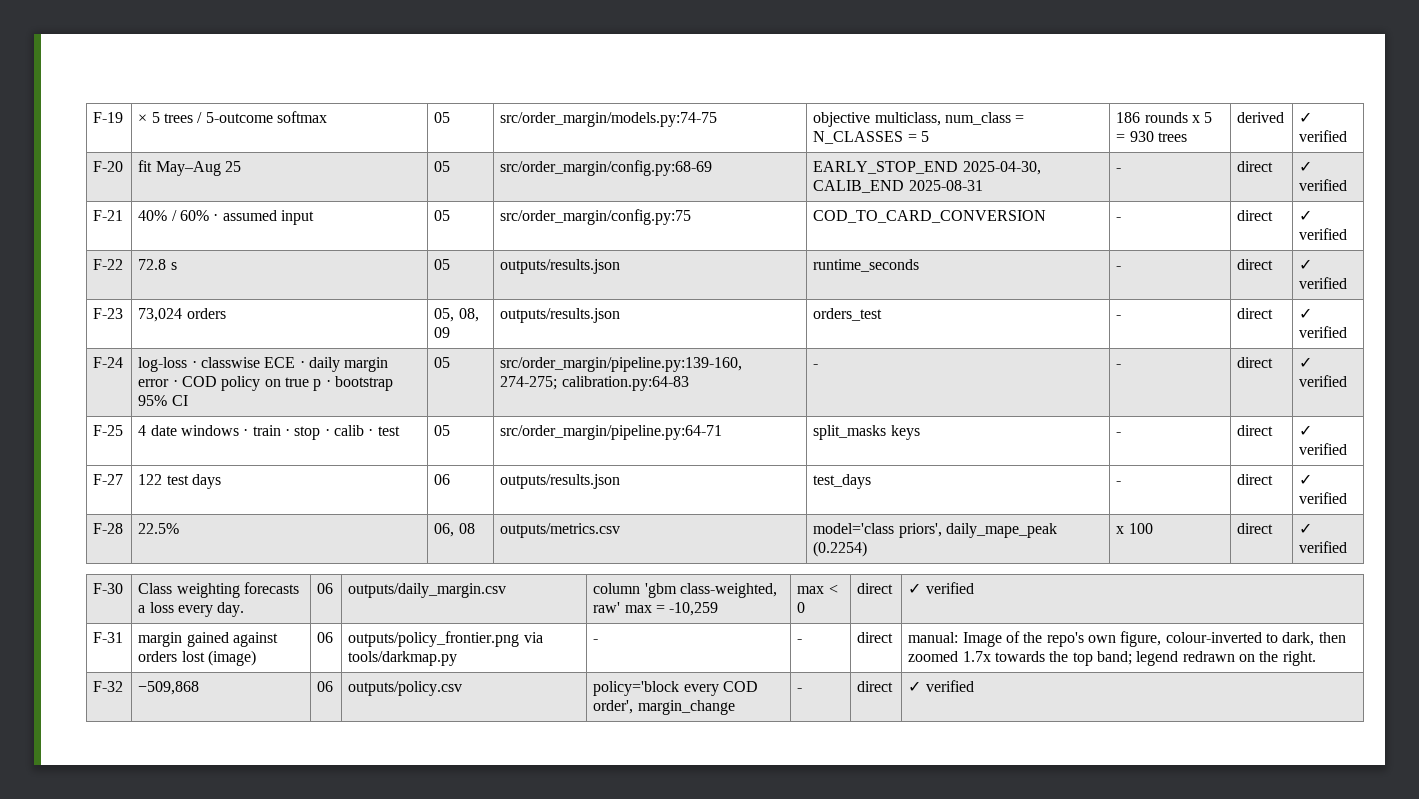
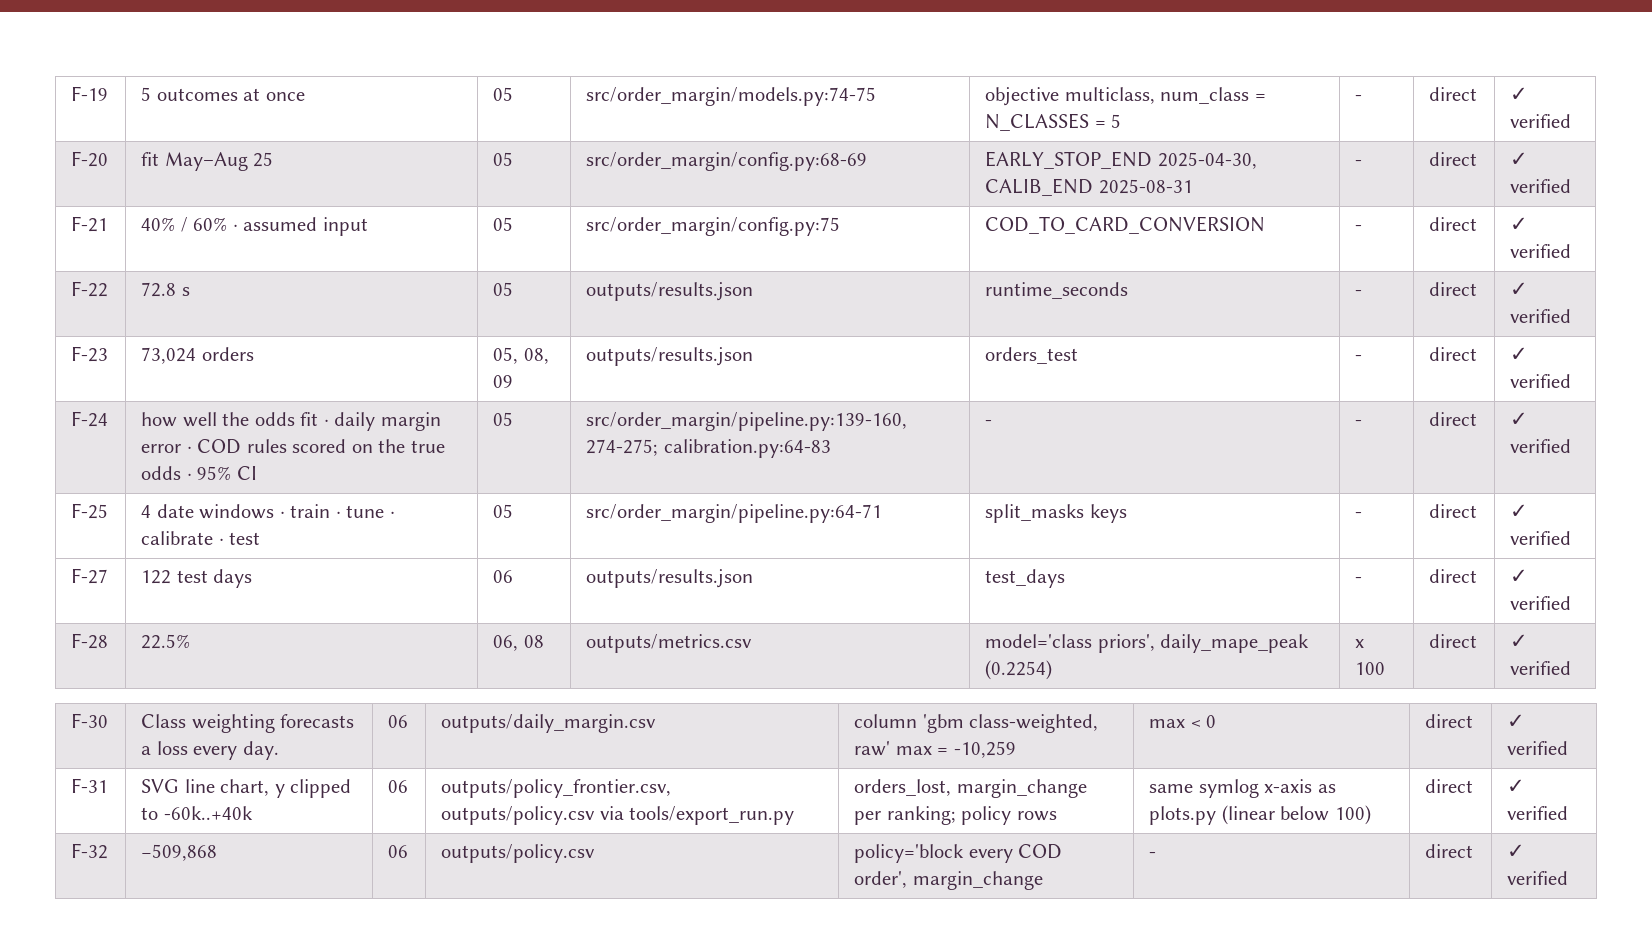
[138,111,327,123] × 5 trees / 5-outcome softmax -> [141,87,305,101] 5 outcomes at once
[1116,112,1213,123] [1116,131,1187,142] [1237,112,1285,123] 186 rounds x 5 = 930 trees | derived -> [1355,95,1363,101] [1429,87,1478,101] - | direct
[138,357,296,372] log-loss · classwise ECE -> [141,412,319,427] how well the odds fit
[221,376,393,391] policy on true p · bootstrap -> [246,439,445,453] [141,466,192,480] rules scored on the true odds ·
[294,425,364,440] stop · calib -> [346,505,395,518] [141,531,214,545] tune · calibrate
[138,632,278,647] [138,650,256,666] [317,632,334,643] [348,631,543,647] [348,651,458,666] [593,639,599,643] [797,639,803,643] [857,632,894,643] [908,631,1346,647] [908,651,1316,666] margin gained against orders lost (image) | 06 | outputs/policy_frontier.png via tools/darkmap.py | - | - | direct | manual: Image of the repo's own figure, colour-inverted to dark, then zoomed 1.7x towards the top band; legend redrawn on the right. -> [141,779,352,798] [141,806,253,820] [388,780,409,793] [441,779,672,798] [441,806,795,825] [854,779,1087,798] [854,806,1057,825] [1149,779,1336,798] [1149,805,1371,825] [1425,779,1474,793] [1507,779,1526,793] [1507,806,1569,820] SVG line chart, y clipped to -60k..+40k | 06 | outputs/policy_frontier.csv, outputs/policy.csv via tools/export_run.py | orders_lost, margin_change per ranking; policy rows | same symlog x-axis as plots.py (linear below 100) | direct | ✓ verified

